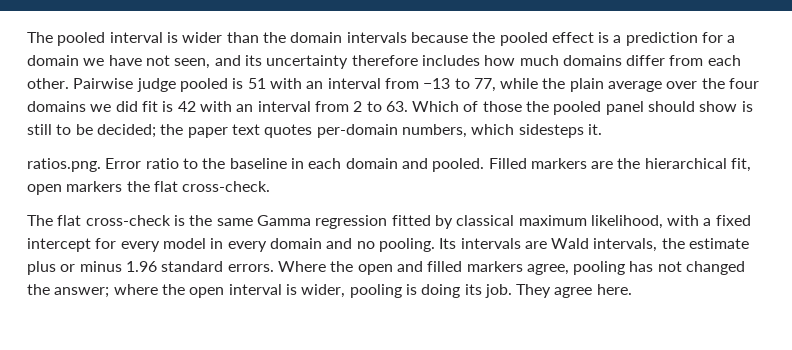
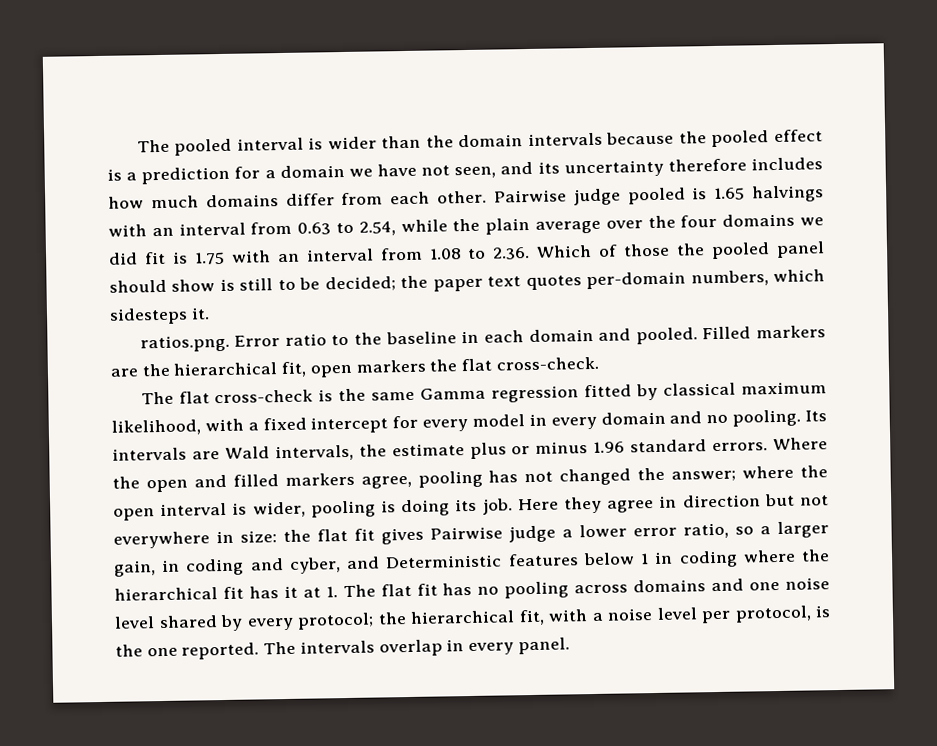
[247,78,496,92] 51 with an interval from −13 to 77, -> [714,185,825,203] [108,221,396,237] 1.65 halvings with an interval from 0.63 to 2.54,
[177,101,408,112] 42 with an interval from 2 to 63. -> [194,246,531,265] 1.75 with an interval from 1.08 to 2.36.
[516,284,632,298] They agree here. -> [517,493,829,514] [113,521,829,549] [114,549,831,577] [114,577,830,601] [114,605,831,632] [115,637,570,660] Here they agree in direction but not everywhere in size: the flat fit gives Pairwise judge a lower error ratio, so a larger gain, in coding and cyber, and Deterministic features below 1 in coding where the hierarchical fit has it at 1. The flat fit has no pooling across domains and one noise level shared by every protocol; the hierarchical fit, with a noise level per protocol, is the one reported. The intervals overlap in every panel.

